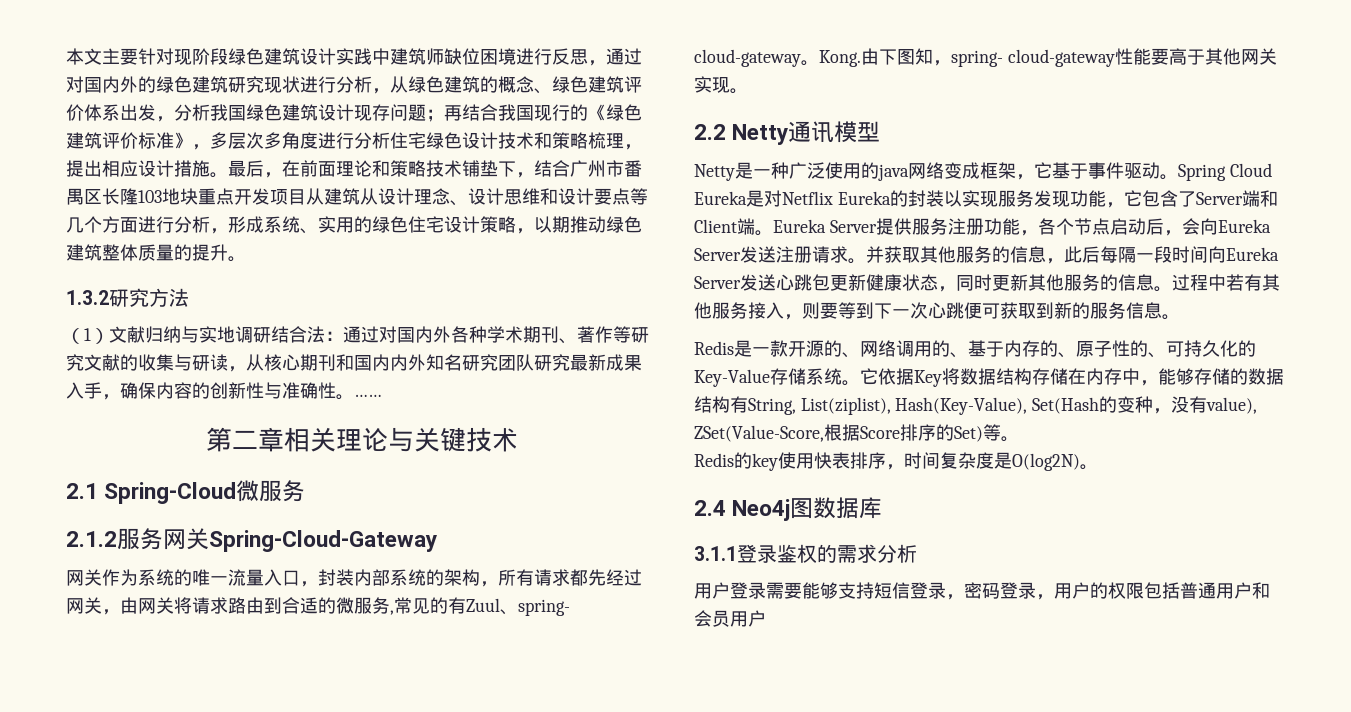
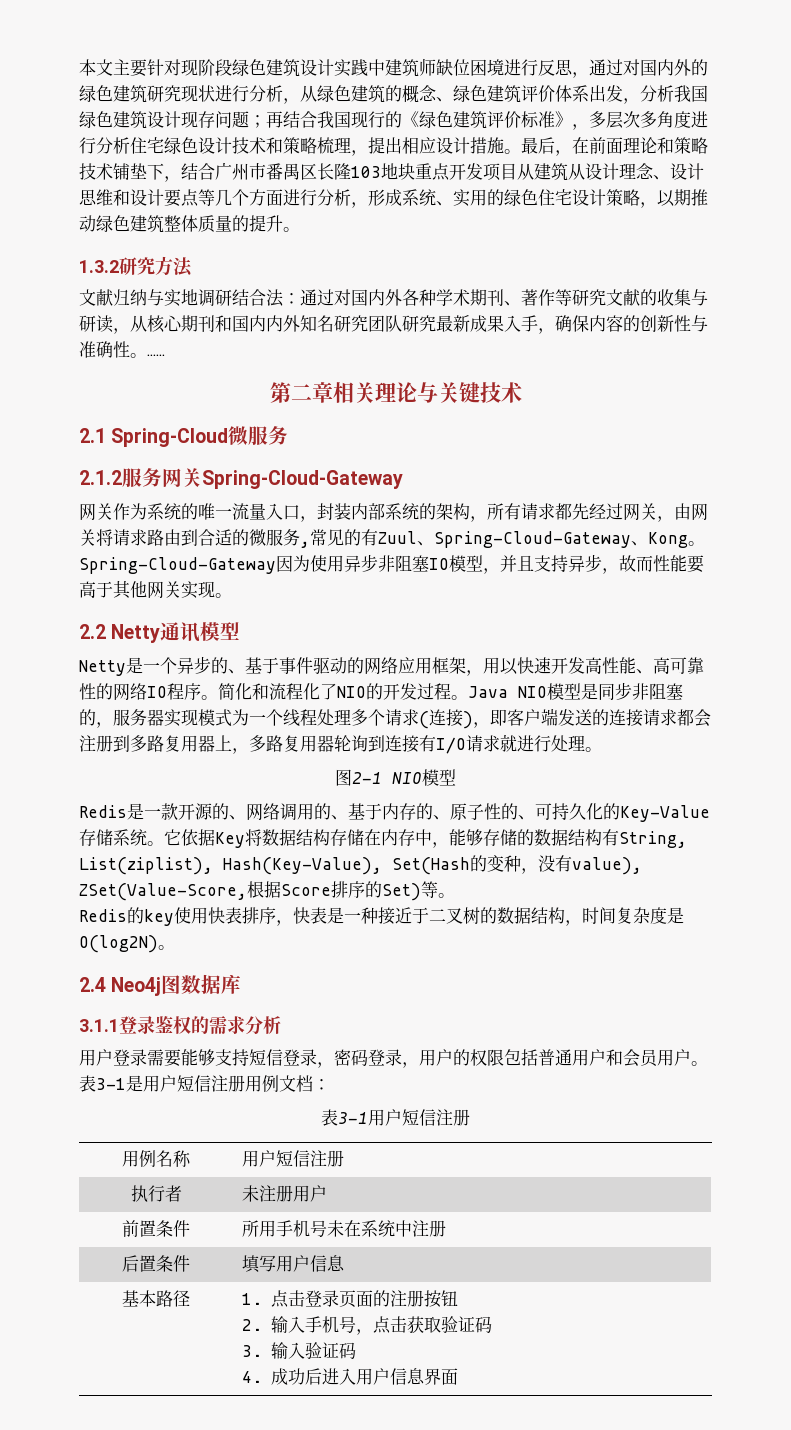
[66,328,109,344] （1） -> (193, 267) none
[518,599,570,616] [694,48,1115,67] spring- cloud-gateway。Kong.由下图知，spring- cloud-gateway -> [434,531,705,548] [79,554,653,574] Spring-Cloud-Gateway、Kong。Spring-Cloud-Gateway因为使用异步非阻塞IO模型，并且支持异步，故而
[771,162,1272,181] [694,190,1278,208] [694,218,1271,236] [694,246,1279,264] [694,274,1280,292] [694,302,1180,320] 种广泛使用的java网络变成框架，它基于事件驱动。Spring Cloud Eureka是对Netflix Eureka的封装以实现服务发现功能，它包含了Server端和Client端。Eureka Server提供服务注册功能，各个节点启动后，会向Eureka Server发送注册请求。并获取其他服务的信息，此后每隔一段时间向Eureka Server发送心跳包更新健康状态，同时更新其他服务的信息。过程中若有其他服务接入，则要等到下一次心跳便可获取到新的服务信息。 -> [160,656,704,676] [79,682,683,701] [79,708,711,729] [79,734,602,754] [335,769,456,786] 个异步的、基于事件驱动的网络应用框架，用以快速开发高性能、高可靠性的网络IO程序。简化和流程化了NIO的开发过程。Java NIO模型是同步非阻塞的，服务器实现模式为一个线程处理多个请求(连接)，即客户端发送的连接请求都会注册到多路复用器上，多路复用器轮询到连接有I/O请求就进行处理。 // 图2-1 NIO模型
(904, 467) none -> [293,907,582,926] 快表是一种接近于二叉树的数据结构，
(766, 618) none -> [691,1061,708,1066] [79,1075,330,1092] [321,1109,470,1126] [122,1150,191,1167] [242,1150,345,1167] [130,1185,182,1202] [242,1185,328,1202] [122,1220,190,1237] [242,1220,447,1237] [122,1255,190,1272] [242,1255,346,1273] [122,1290,190,1307] [242,1290,458,1308] [242,1316,492,1335] [242,1342,356,1359] [242,1368,458,1385] 。表3-1是用户短信注册用例文档： // 表3-1用户短信注册 // 用例名称 | 用户短信注册 // 执行者 | 未注册用户 // 前置条件 | 所用手机号未在系统中注册 // 后置条件 | 填写用户信息 // 基本路径 | 1.点击登录页面的注册按钮 // 2.输入手机号，点击获取验证码 // 3.输入验证码 // 4.成功后进入用户信息界面

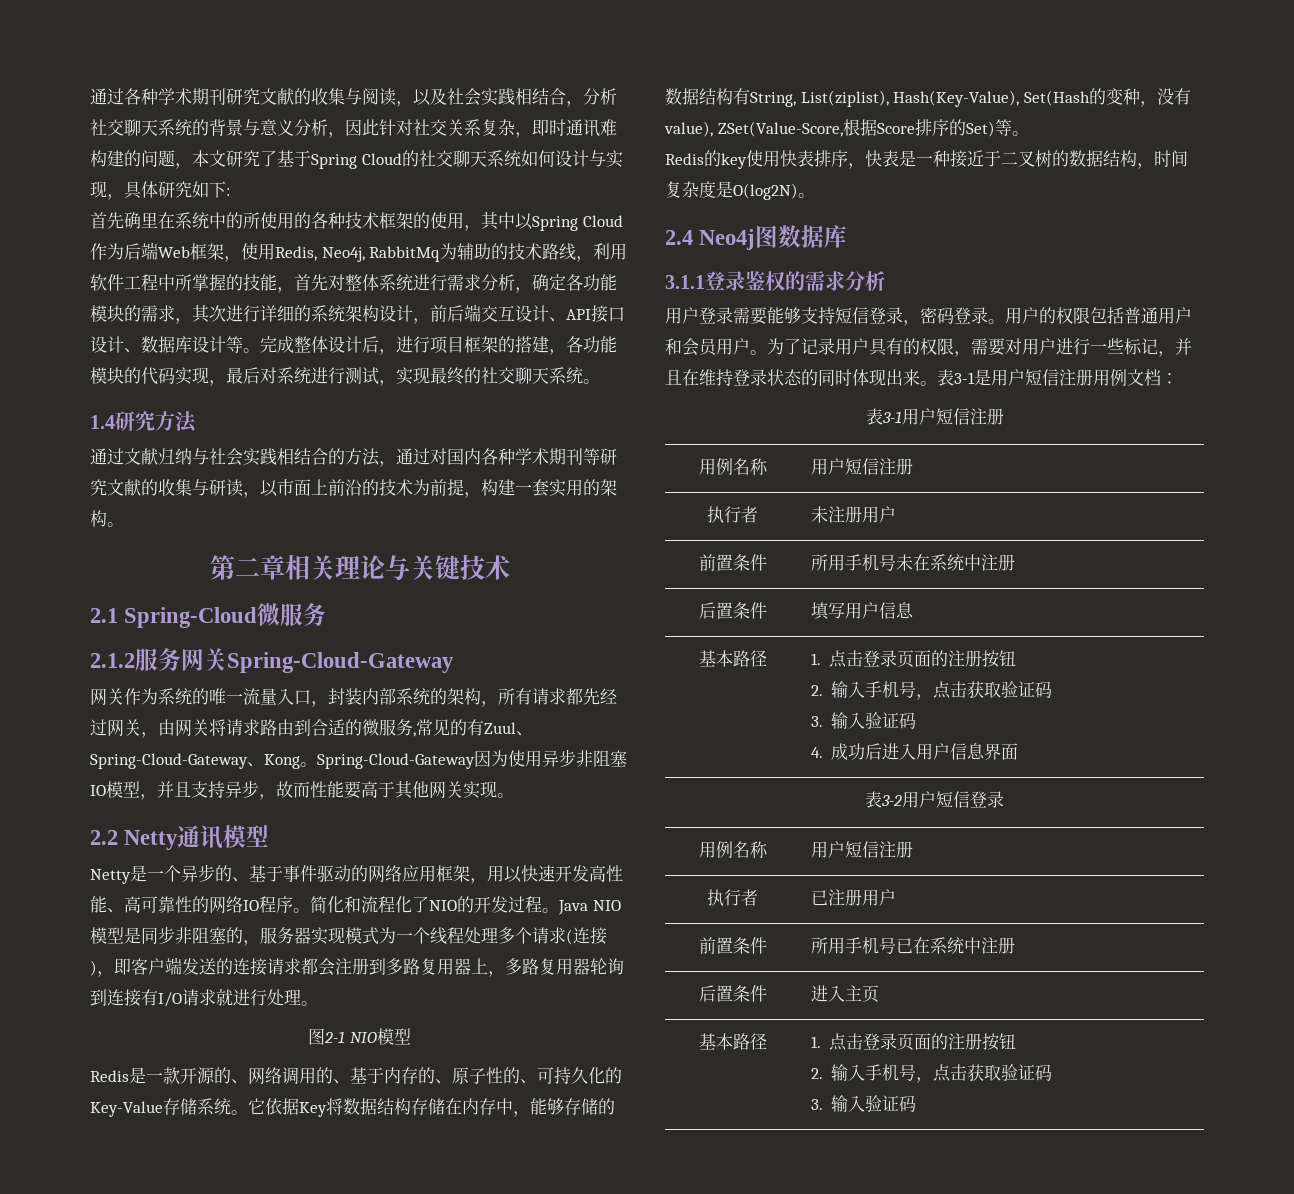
[79,58,708,78] [79,85,708,104] [79,111,708,130] [79,137,708,156] [79,162,704,182] [79,189,708,208] [79,215,300,233] [79,256,193,277] [79,289,555,307] 本文主要针对现阶段绿色建筑设计实践中建筑师缺位困境进行反思，通过对国内外的绿色建筑研究现状进行分析，从绿色建筑的概念、绿色建筑评价体系出发，分析我国绿色建筑设计现存问题；再结合我国现行的《绿色建筑评价标准》，多层次多角度进行分析住宅绿色设计技术和策略梳理，提出相应设计措施。最后，在前面理论和策略技术铺垫下，结合广州市番禺区长隆103地块重点开发项目从建筑从设计理念、设计思维和设计要点等几个方面进行分析，形成系统、实用的绿色住宅设计策略，以期推动绿色建筑整体质量的提升。 // 1.3.2研究方法 // 文献归纳与实地调研结合法：通过对国内外各种学术期刊、著作 -> [90,88,617,107] [90,119,617,138] [90,150,623,169] [90,181,230,200] [90,211,623,231] [90,242,628,262] [90,274,617,293] [90,304,625,324] [90,336,617,355] [90,367,600,386] [90,411,197,433] [90,448,583,467] 通过各种学术期刊研究文献的收集与阅读，以及社会实践相结合，分析社交聊天系统的背景与意义分析，因此针对社交关系复杂，即时通讯难构建的问题，本文研究了基于Spring Cloud的社交聊天系统如何设计与实现，具体研究如下: // 首先确里在系统中的所使用的各种技术框架的使用，其中以Spring Cloud作为后端Web框架，使用Redis, Neo4j, RabbitMq为辅助的技术路线，利用软件工程中所掌握的技能，首先对整体系统进行需求分析，确定各功能模块的需求，其次进行详细的系统架构设计，前后端交互设计、API接口设计、数据库设计等。完成整体设计后，进行项目框架的搭建，各功能模块的代码实现，最后对系统进行测试，实现最终的社交聊天系统。 // 1.4研究方法 // 通过文献归纳与社会实践相结合的方法，通过对国内各种学术期刊
[130,315,708,334] [79,341,165,358] 从核心期刊和国内内外知名研究团队研究最新成果入手，确保内容的创新性与准确性。…… -> [260,479,617,498] [90,510,124,527] 以市面上前沿的技术为前提，构建一套实用的架构。
[402,1062,419,1068] ， -> [988,319,1005,324] 。
(708, 1063) none -> [767,338,1192,357] [665,369,937,386] 为了记录用户具有的权限，需要对用户进行一些标记，并且在维持登录状态的同时体现出来。
(458, 1376) none -> [865,791,1004,808] [698,841,768,858] [810,841,913,858] [707,889,758,906] [810,889,896,906] [698,937,767,954] [810,937,1015,954] [698,985,767,1002] [810,985,879,1003] [698,1033,767,1050] [810,1033,1017,1051] [810,1064,1053,1083] [810,1095,917,1112] // 表3-2用户短信登录 // 用例名称 | 用户短信注册 // 执行者 | 已注册用户 // 前置条件 | 所用手机号已在系统中注册 // 后置条件 | 进入主页 // 基本路径 | 1.点击登录页面的注册按钮 // 2.输入手机号，点击获取验证码 // 3.输入验证码

